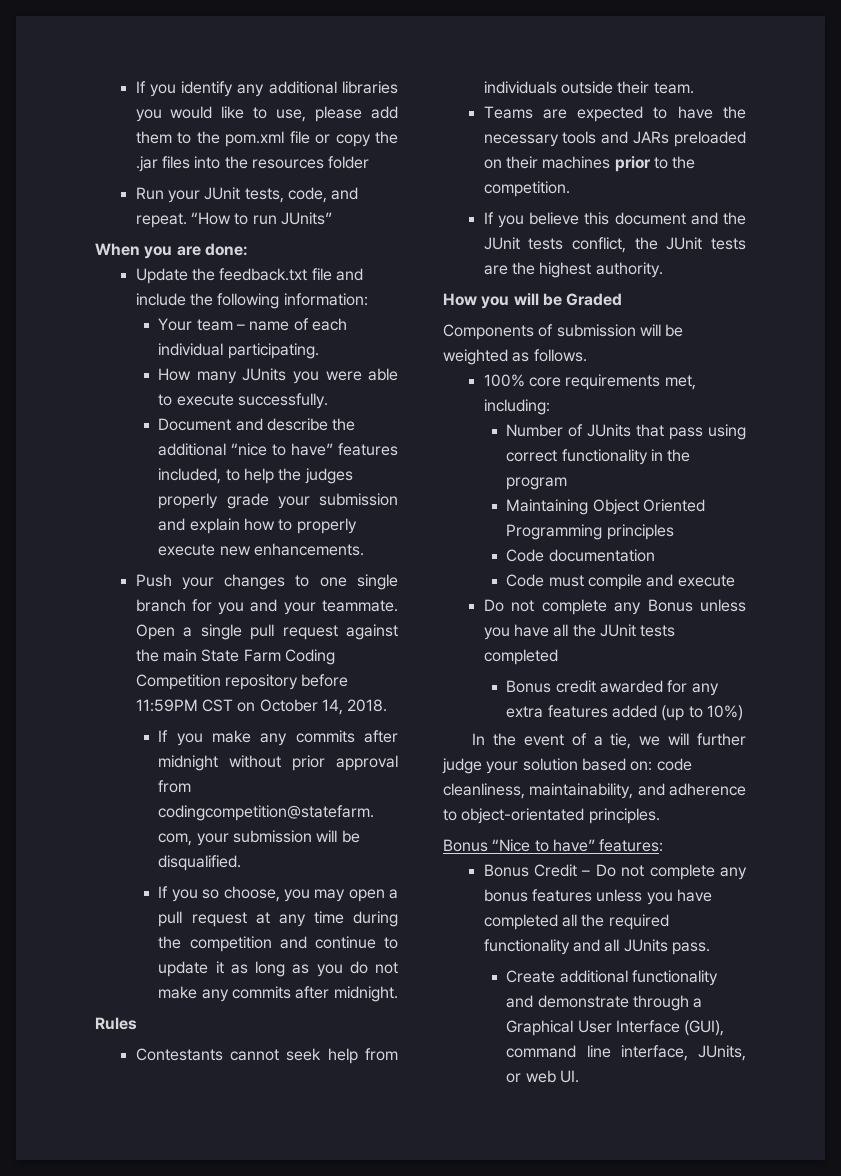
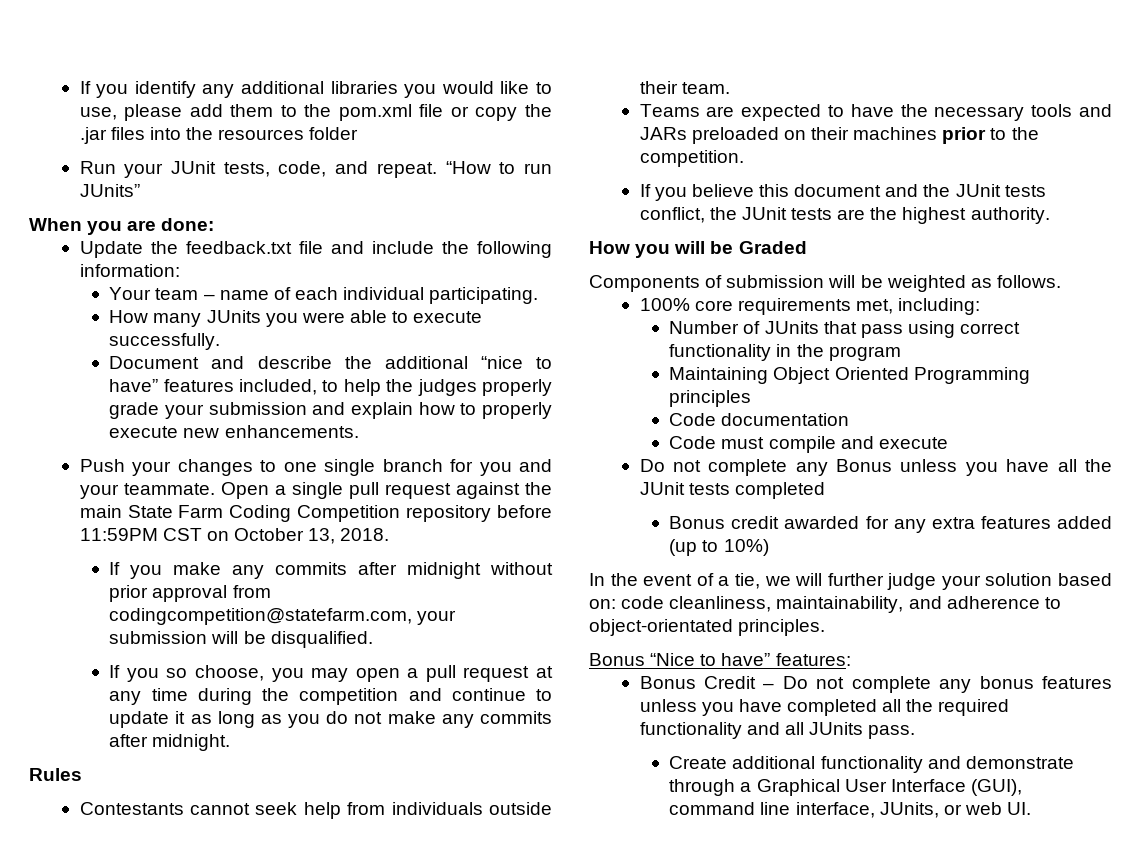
[321,699,343,715] 14, -> [308,528,336,544] 13,

